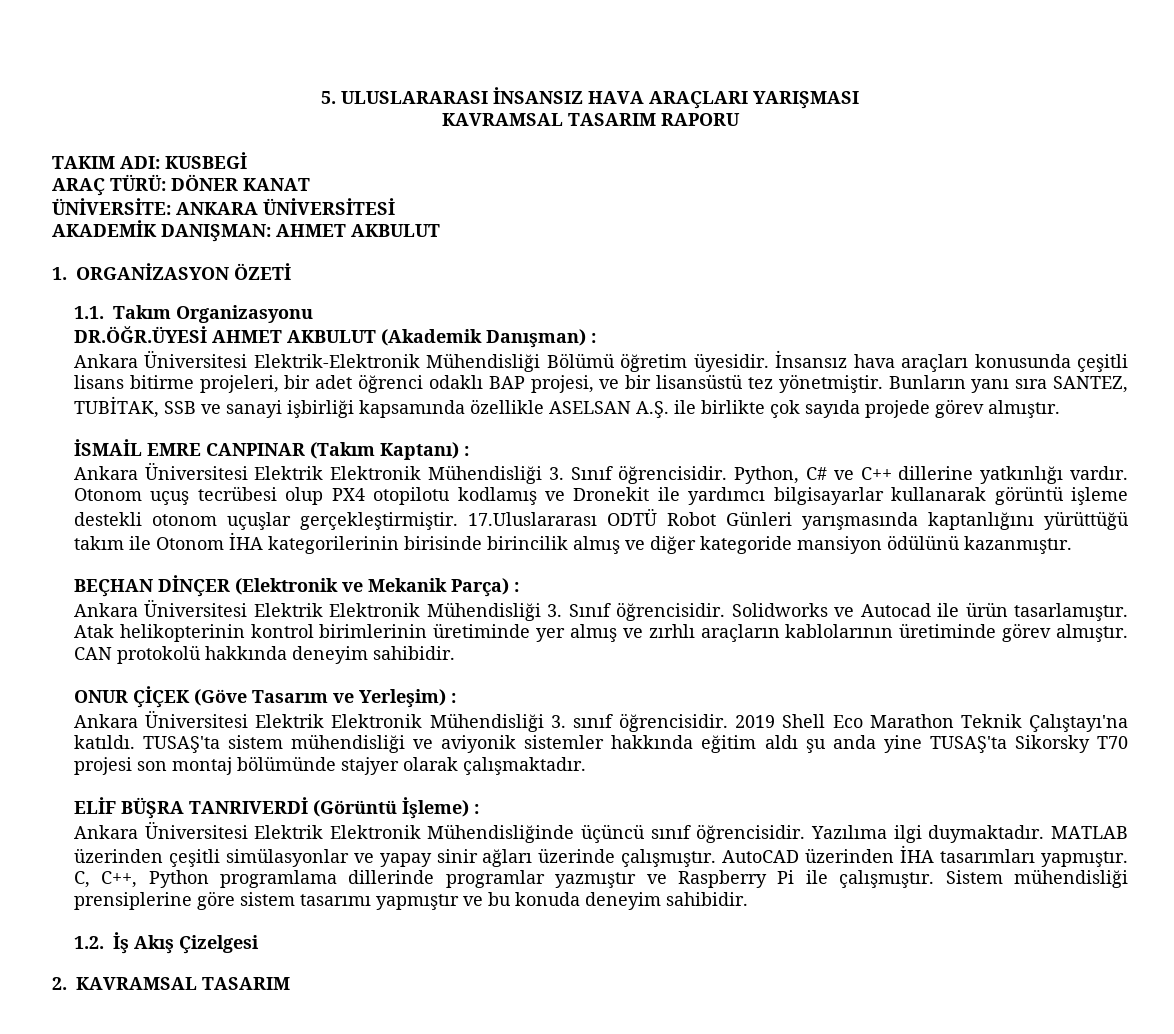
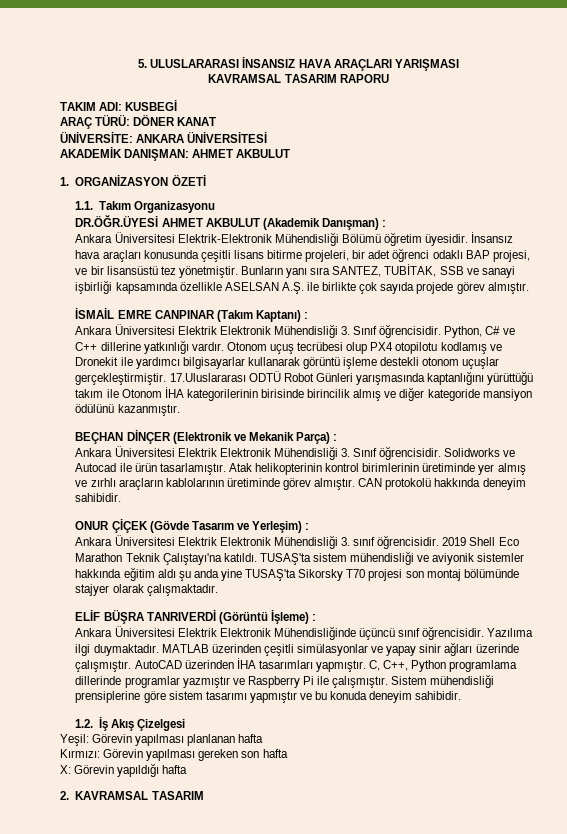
[193,689,247,706] (Göve -> [149,520,189,533] (Gövde
(259, 944) none -> [60,734,264,746] [60,749,288,761] [60,763,188,777] // Yeşil: Görevin yapılması planlanan hafta // Kırmızı: Görevin yapılması gereken son hafta // X: Görevin yapıldığı hafta

